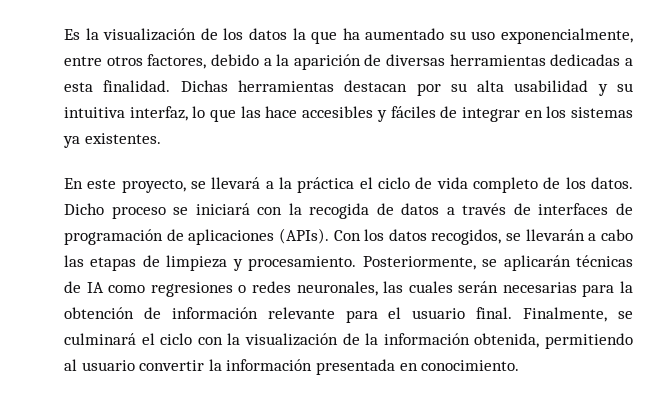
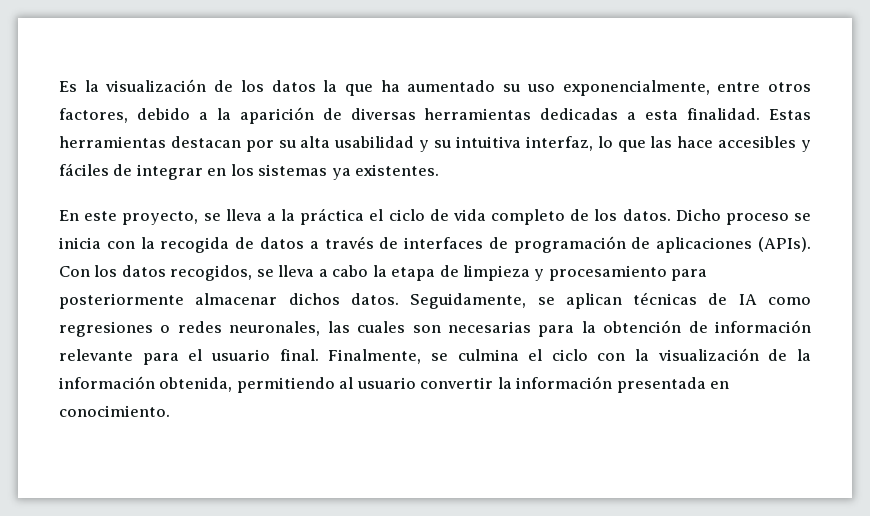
[180,80,228,92] Dichas -> [768,109,811,120] Estas
[211,177,261,189] llevará -> [225,209,262,221] lleva
[195,203,250,215] iniciará -> [59,237,101,249] inicia
[525,229,585,241] llevarán -> [278,265,315,277] lleva
[64,255,137,271] las etapas -> [372,265,436,281] la etapa
[248,255,571,271] procesamiento. Posteriormente, se aplicarán -> [548,265,708,281] [59,293,622,309] procesamiento para posteriormente almacenar dichos datos. Seguidamente, se aplican
[458,281,499,293] serán -> [412,325,441,333] son
[64,333,136,345] culminará -> [457,349,519,361] culmina

